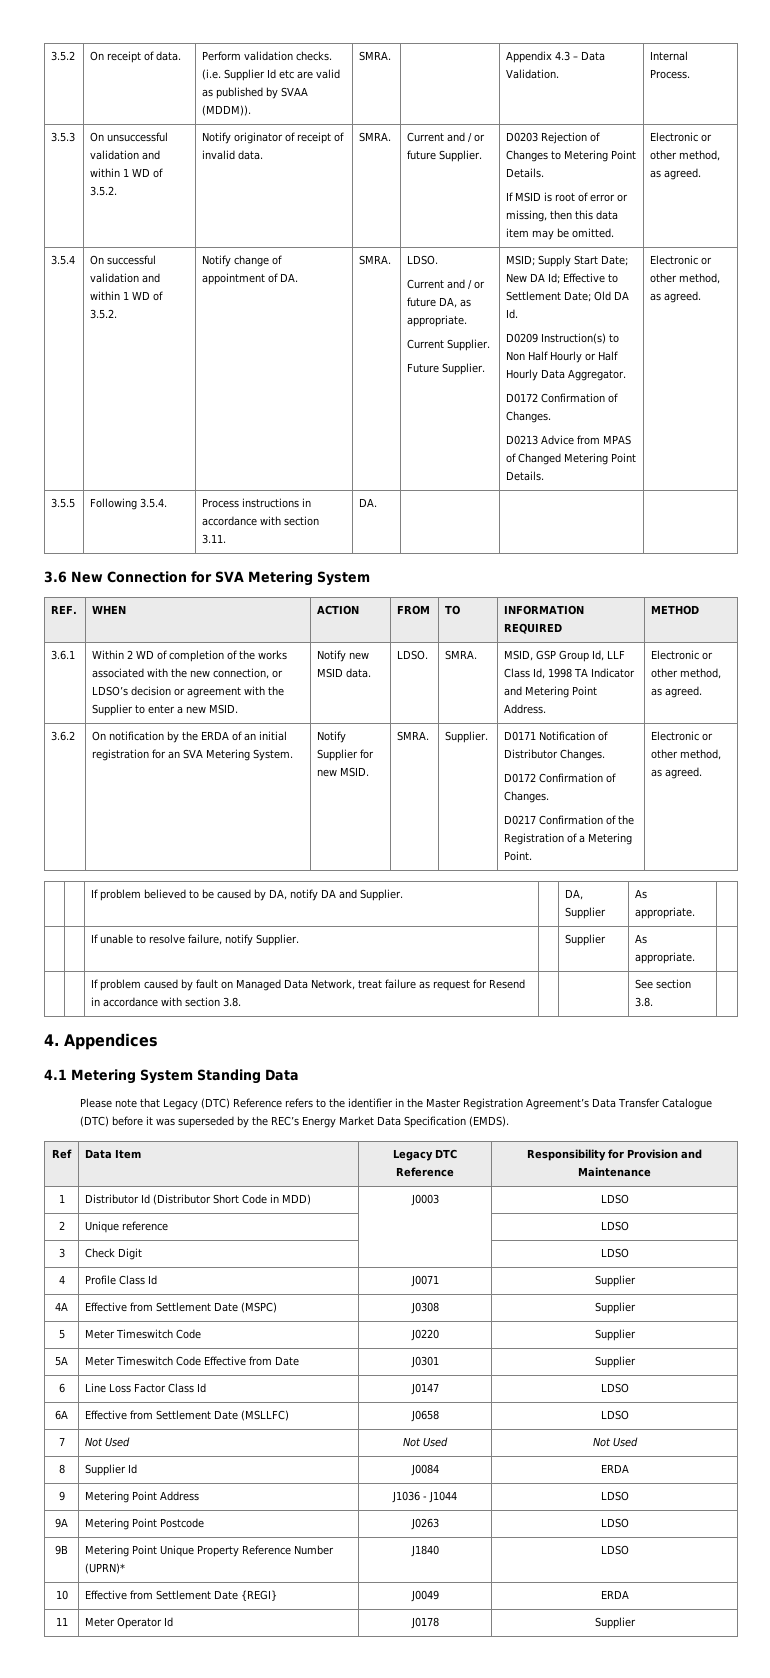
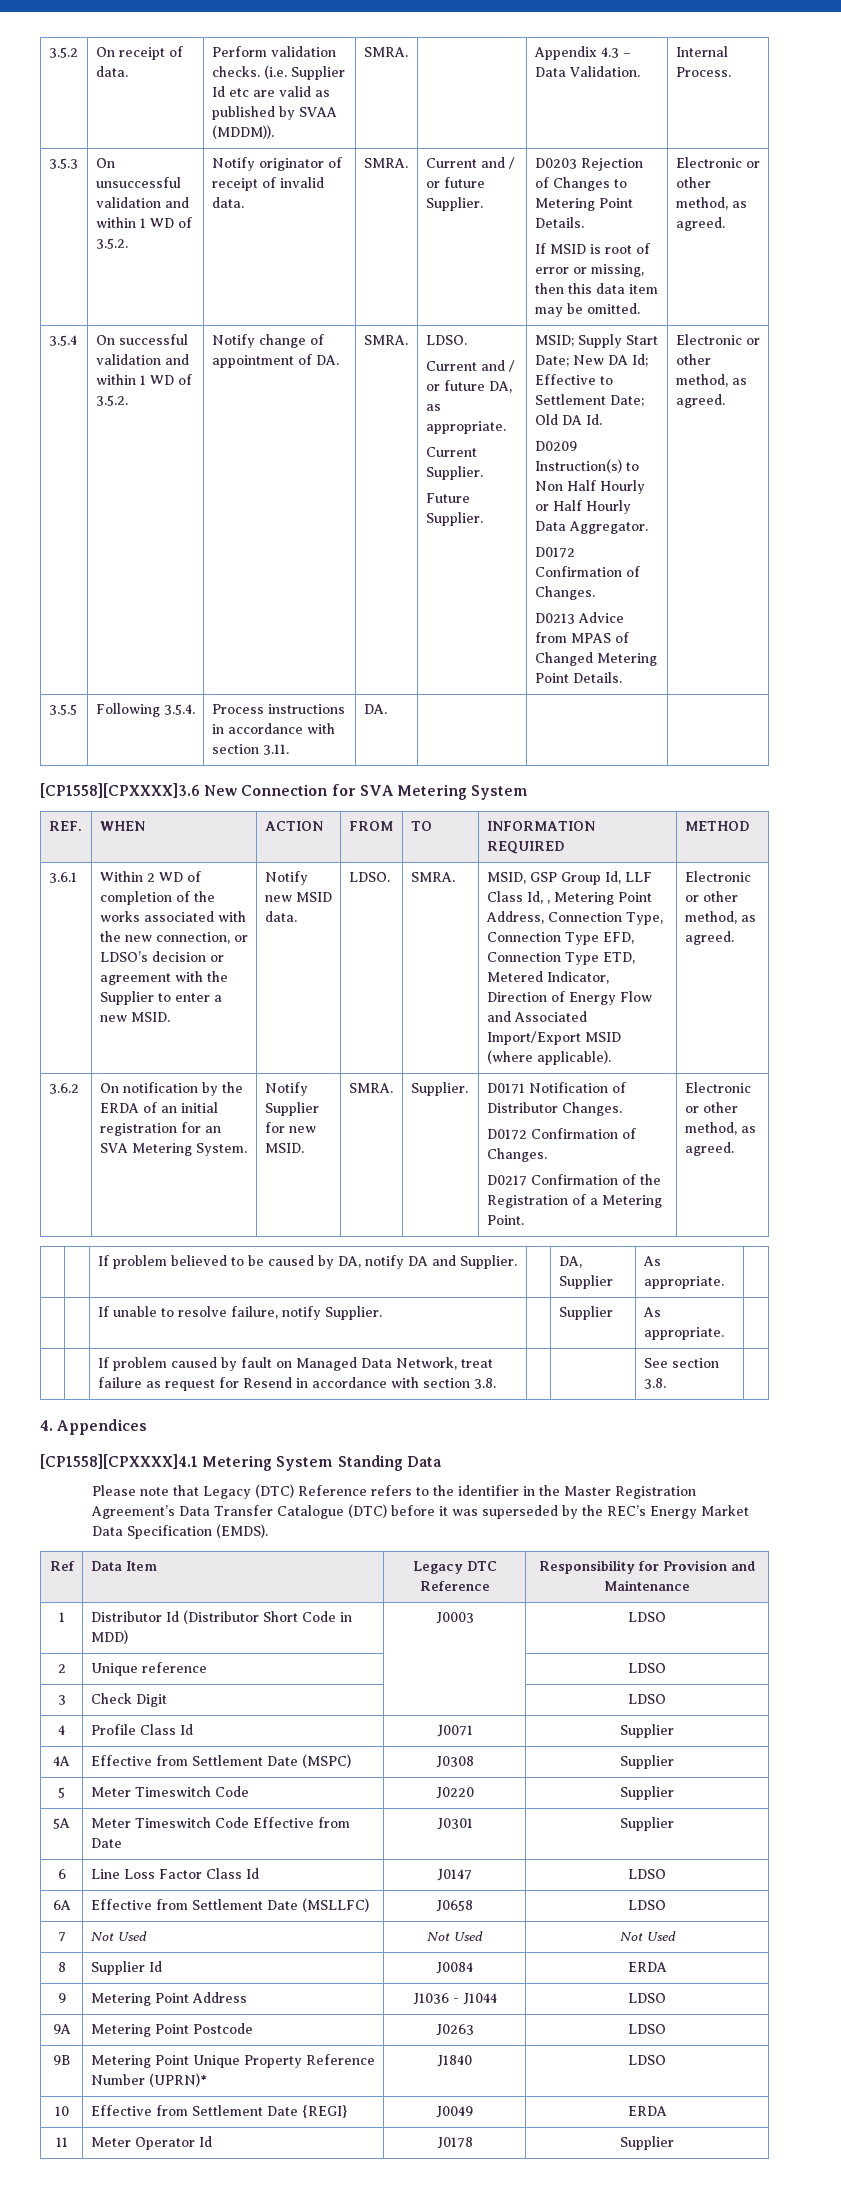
[44,571,67,583] 3.6 -> [40,783,200,798] [CP1558][CPXXXX]3.6
[548,668,636,678] [504,686,598,698] [504,704,547,714] 1998 TA Indicator and Metering Point Address. -> [546,892,652,905] [485,911,663,925] [486,932,634,945] [486,952,635,965] [486,971,609,984] [486,991,652,1005] [486,1011,587,1022] [486,1031,621,1045] [486,1050,611,1065] , Metering Point Address, Connection Type, Connection Type EFD, Connection Type ETD, Metered Indicator, Direction of Energy Flow and Associated Import/Export MSID (where applicable).
[44,1069,67,1080] 4.1 -> [40,1454,198,1469] [CP1558][CPXXXX]4.1

